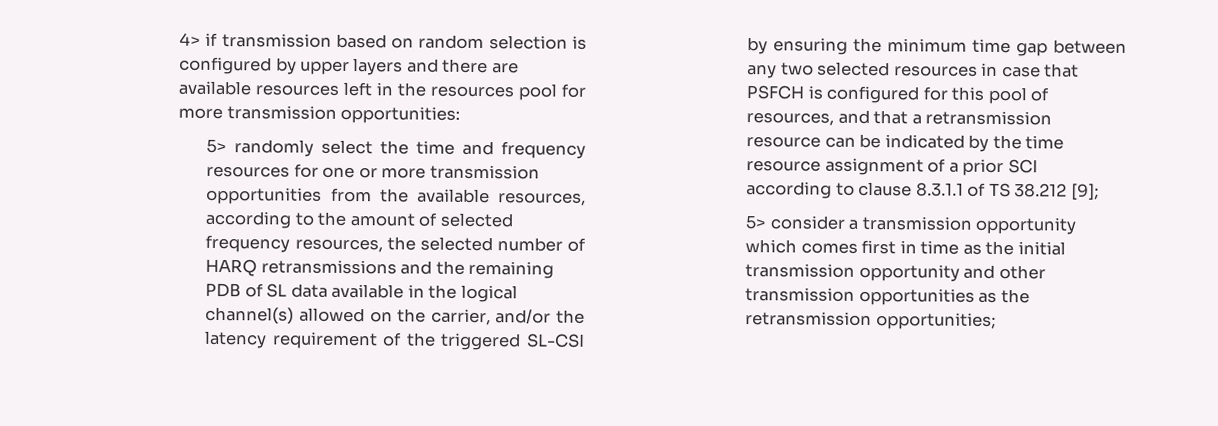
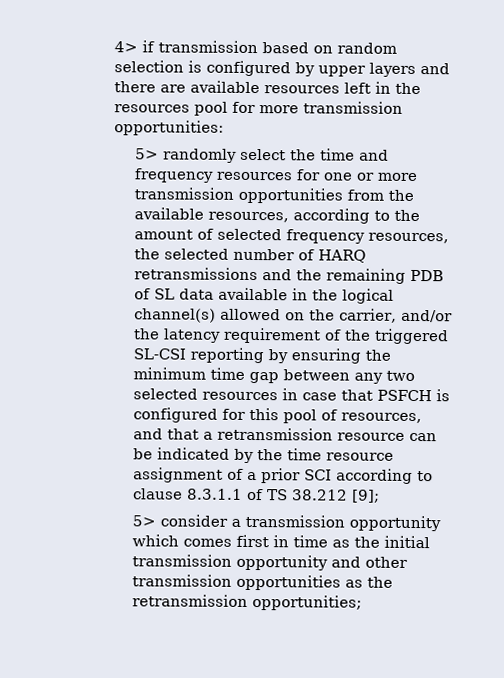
(585, 340) none -> [189,347,264,364] reporting

